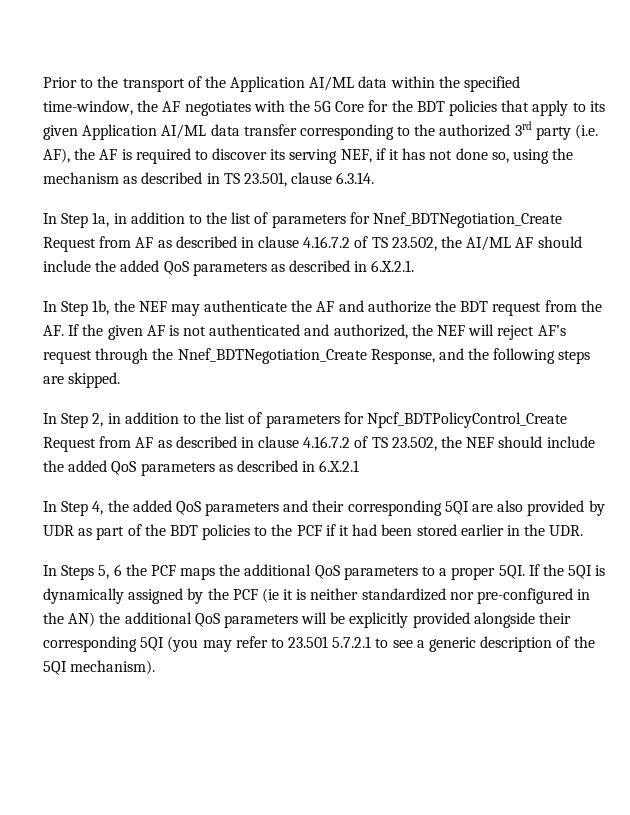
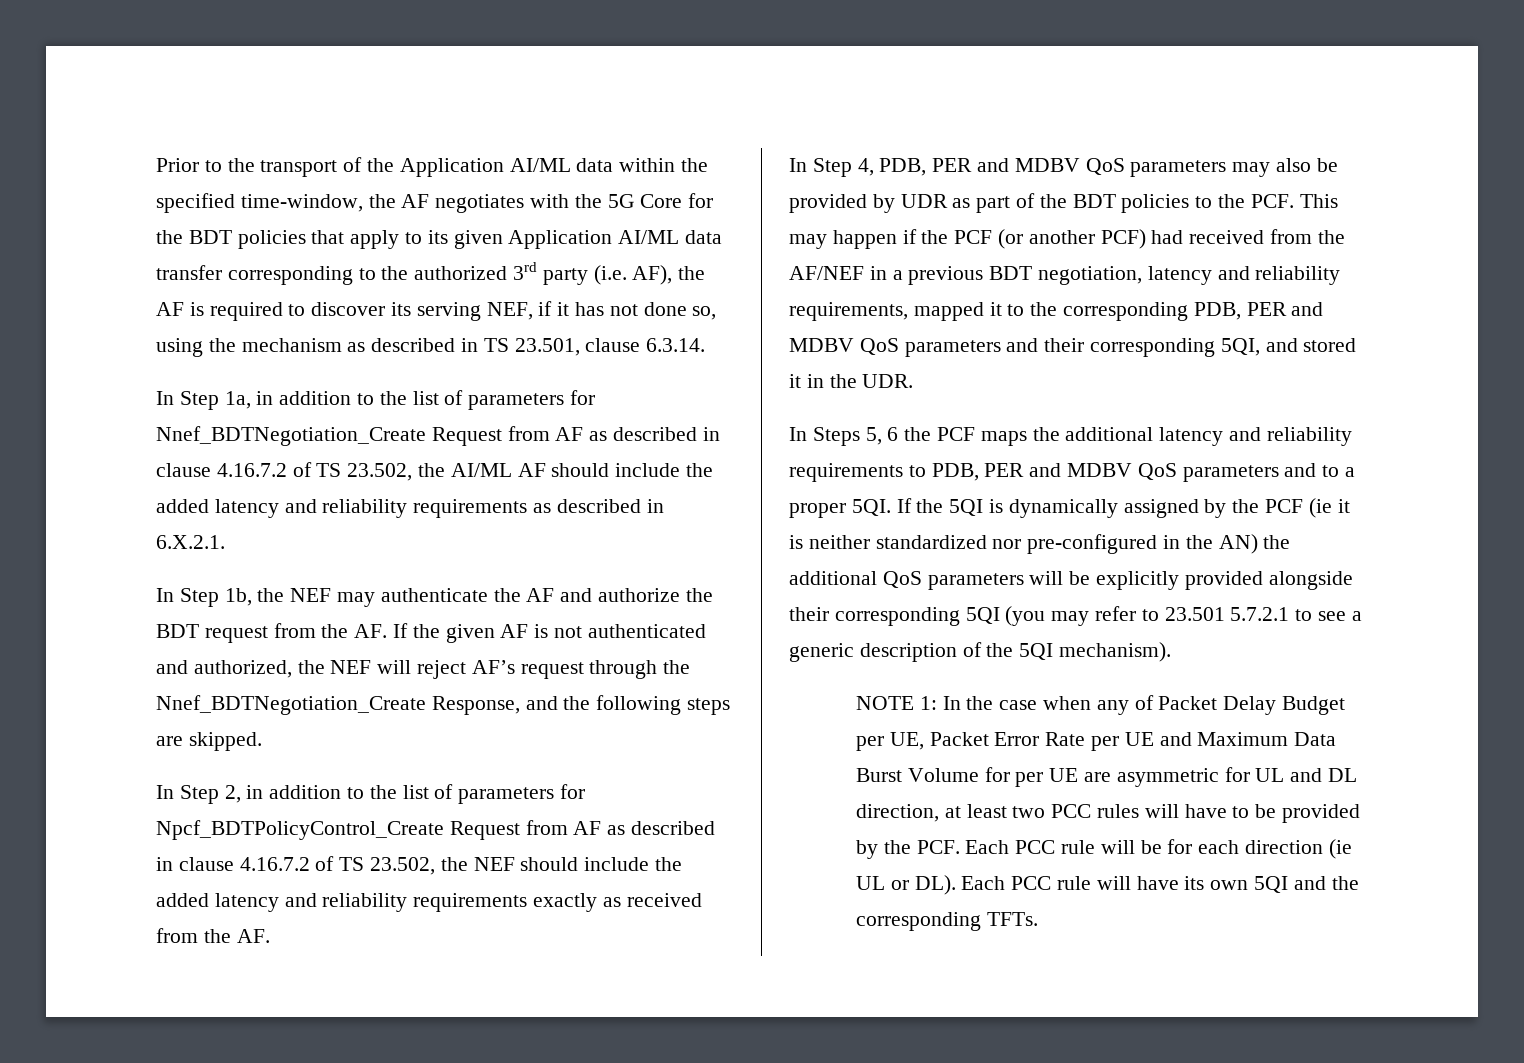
[163,261,267,276] QoS parameters -> [214,499,528,518] latency and reliability requirements
[111,460,360,476] [43,500,524,516] QoS parameters as described in 6.X.2.1 // In Step 4, the added QoS parameters and their corresponding 5QI are also -> [214,893,702,912] [156,928,270,943] [789,158,1338,177] latency and reliability requirements exactly as received from the AF. // In Step 4, PDB, PER and MDBV QoS parameters may also be
[296,524,504,536] PCF if it had been stored earlier -> [1250,194,1338,208] [789,229,1345,249] [789,266,1341,285] [789,302,1324,321] [789,338,1357,357] [789,374,801,388] PCF. This may happen if the PCF (or another PCF) had received from the AF/NEF in a previous BDT negotiation, latency and reliability requirements, mapped it to the corresponding PDB, PER and MDBV QoS parameters and their corresponding 5QI, and stored it
[314,565,418,580] QoS parameters -> [1159,427,1352,446] [789,463,1317,482] latency and reliability requirements to PDB, PER and MDBV QoS parameters and
(156, 667) none -> [855,695,1345,715] [855,732,1337,751] [855,767,1357,787] [855,804,1360,823] [855,839,1352,859] [855,875,1359,895] [855,912,1038,931] // NOTE 1: In the case when any of Packet Delay Budget per UE, Packet Error Rate per UE and Maximum Data Burst Volume for per UE are asymmetric for UL and DL direction, at least two PCC rules will have to be provided by the PCF. Each PCC rule will be for each direction (ie UL or DL). Each PCC rule will have its own 5QI and the corresponding TFTs.

